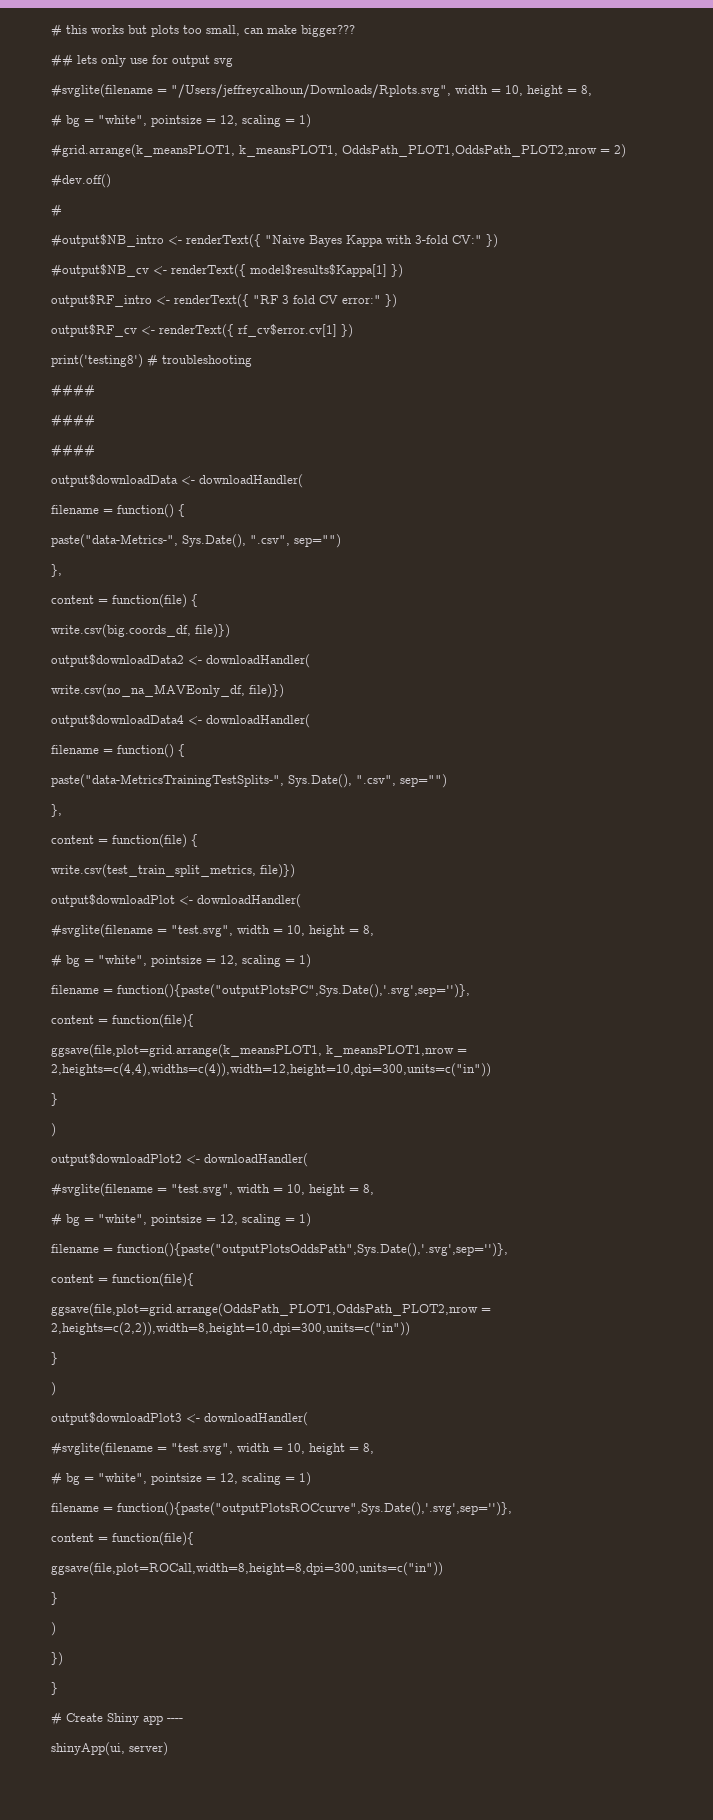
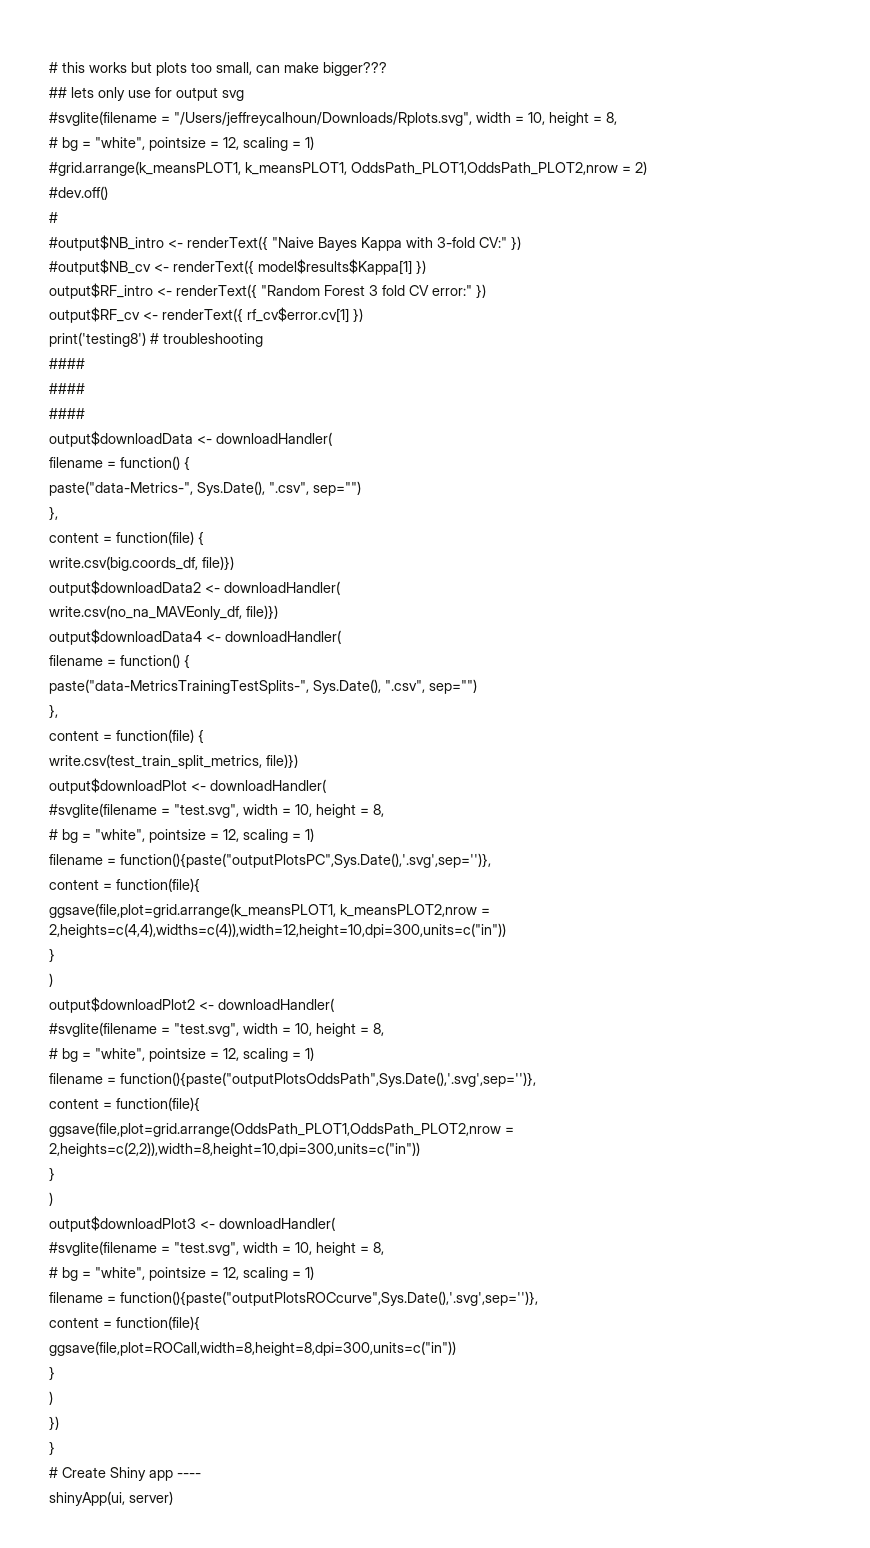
[253,295,278,304] "RF -> [261,285,365,296] "Random Forest
[326,1045,454,1057] k_meansPLOT1,nrow -> [340,904,477,917] k_meansPLOT2,nrow

